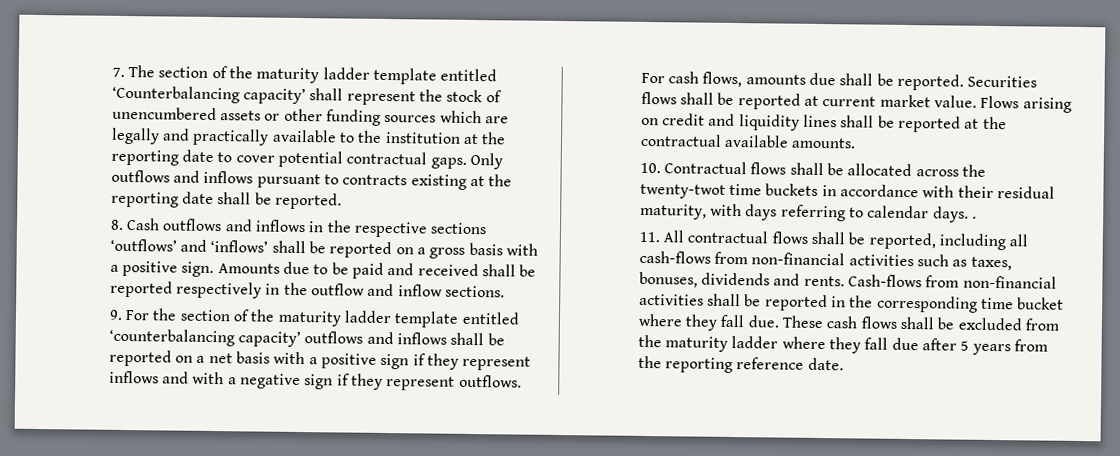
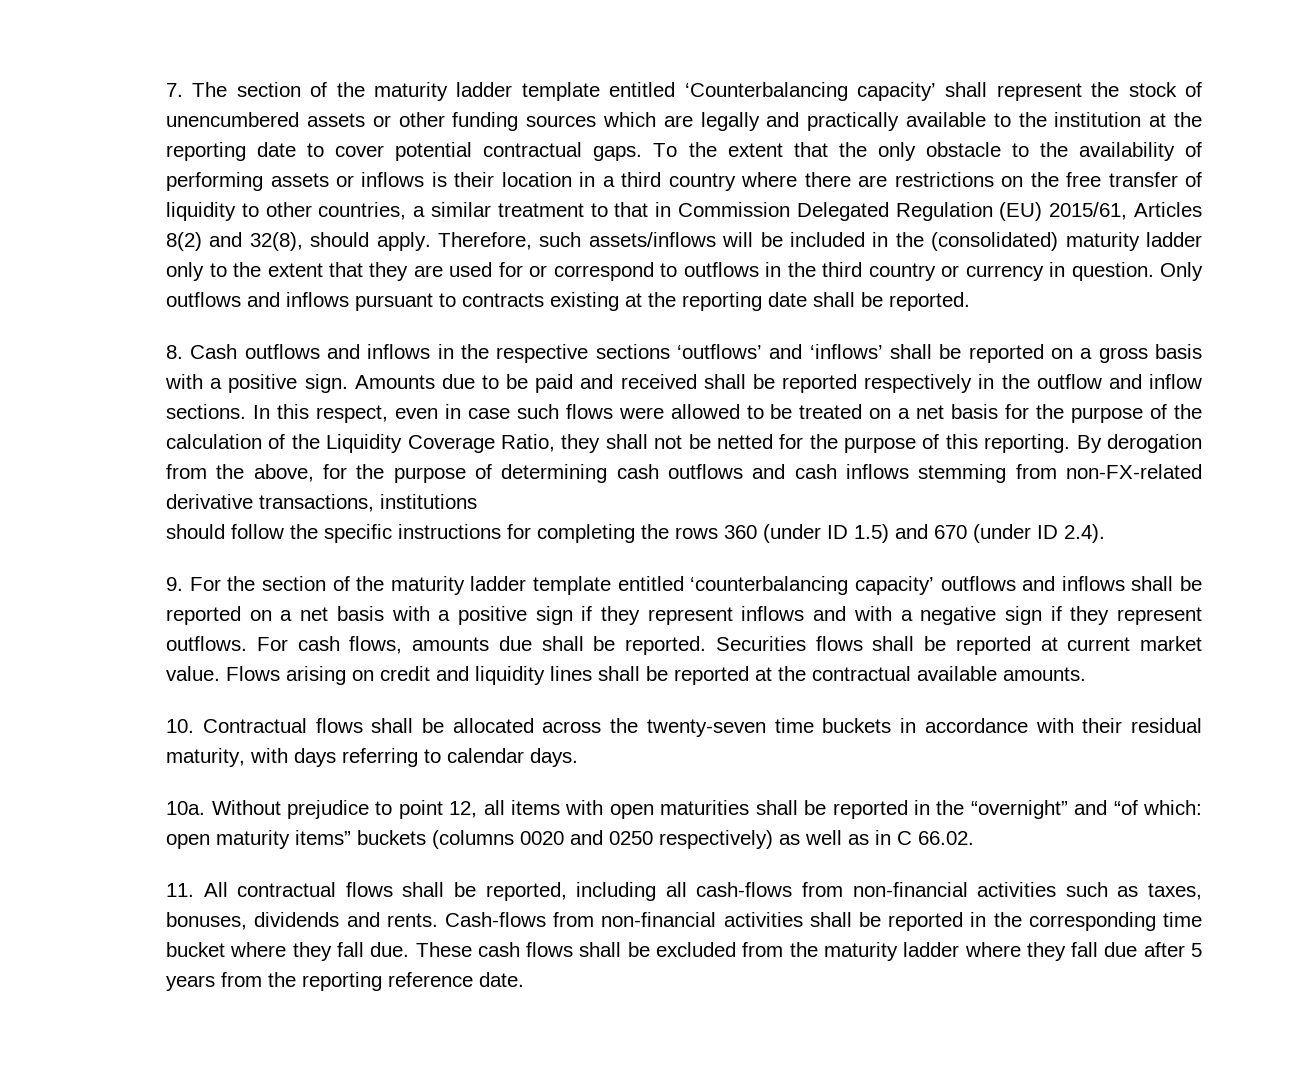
(467, 163) none -> [653,142,1202,161] [166,172,1202,191] [166,202,1202,221] [166,232,1203,251] [166,262,1154,281] To the extent that the only obstacle to the availability of performing assets or inflows is their location in a third country where there are restrictions on the free transfer of liquidity to other countries, a similar treatment to that in Commission Delegated Regulation (EU) 2015/61, Articles 8(2) and 32(8), should apply. Therefore, such assets/inflows will be included in the (consolidated) maturity ladder only to the extent that they are used for or correspond to outflows in the third country or currency in question.
(505, 291) none -> [253,404,1203,423] [166,434,1202,453] [166,464,1202,483] [166,494,478,512] [166,524,1106,543] In this respect, even in case such flows were allowed to be treated on a net basis for the purpose of the calculation of the Liquidity Coverage Ratio, they shall not be netted for the purpose of this reporting. By derogation from the above, for the purpose of determining cash outflows and cash inflows stemming from non-FX-related derivative transactions, institutions // should follow the specific instructions for completing the rows 360 (under ID 1.5) and 670 (under ID 2.4).
[639,183,726,199] twenty-twot -> [646,719,766,737] twenty-seven
[971,216,977,219] . -> [166,800,1202,819] [166,830,975,849] // 10a. Without prejudice to point 12, all items with open maturities shall be reported in the “overnight” and “of which: open maturity items” buckets (columns 0020 and 0250 respectively) as well as in C 66.02.

